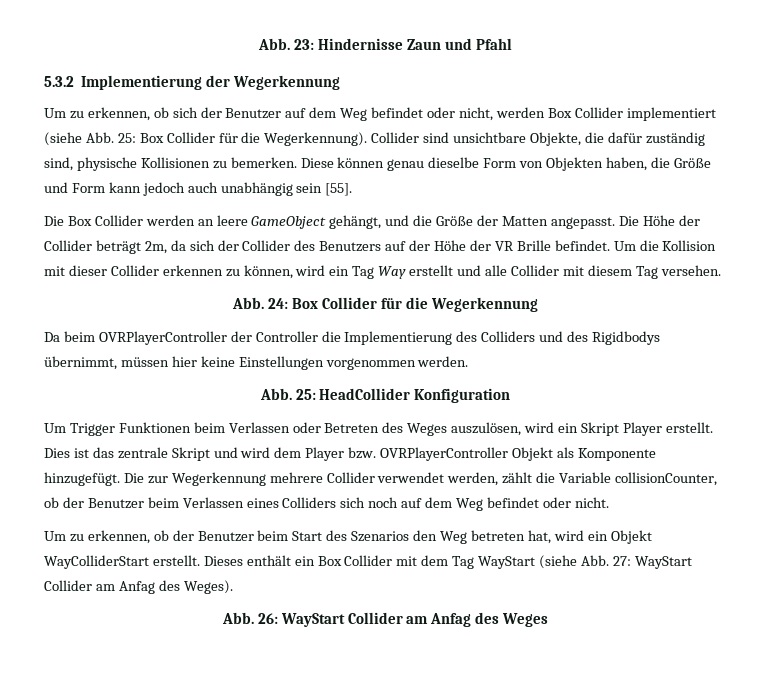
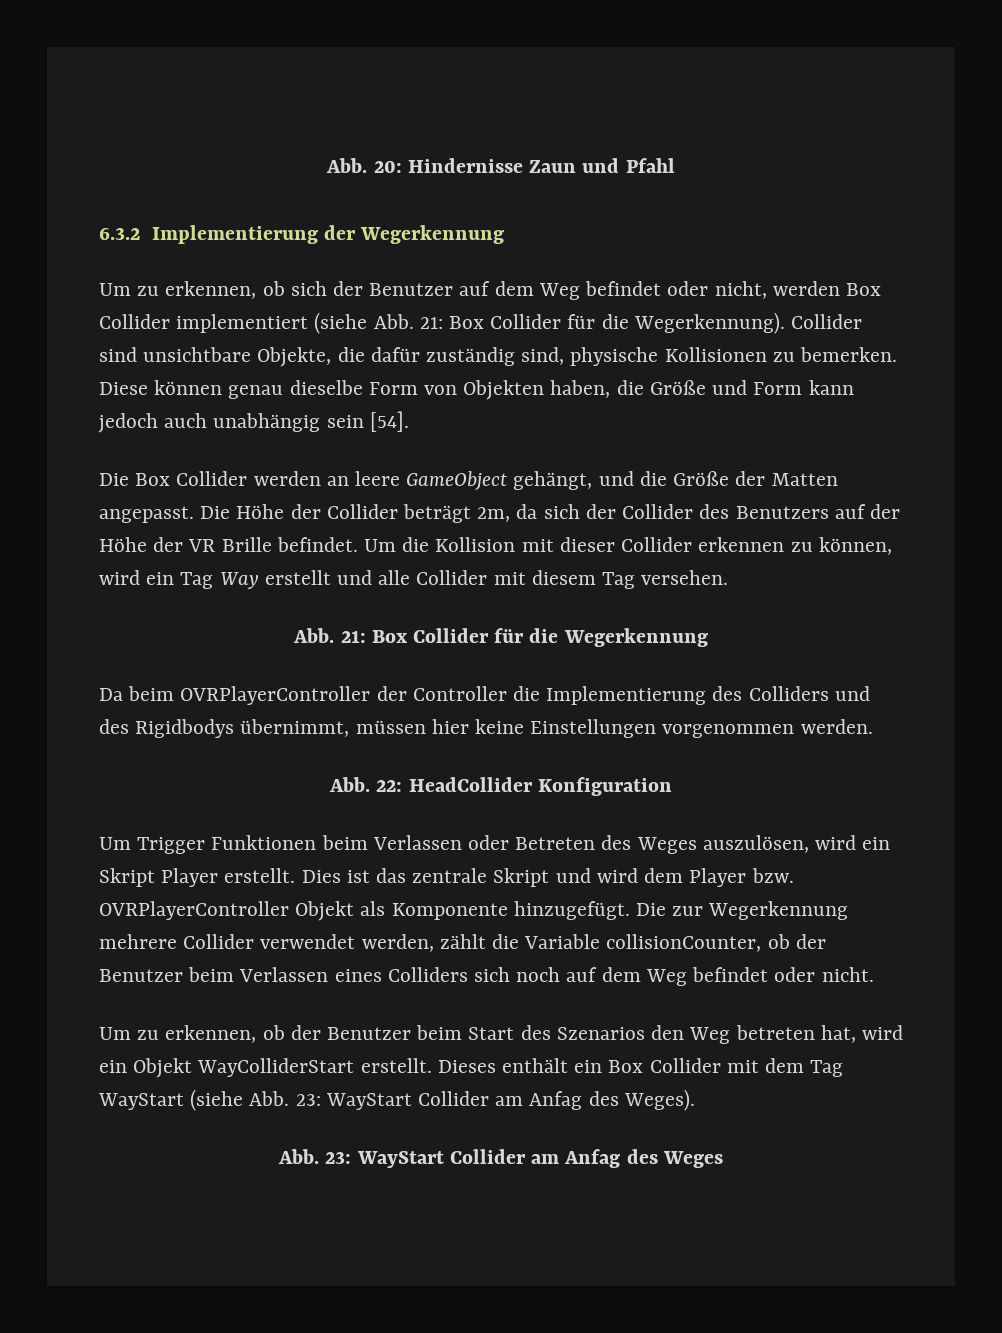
[258,38,315,50] Abb. 23: -> [326,158,402,173] Abb. 20:
[44,76,74,87] 5.3.2 -> [99,227,140,240] 6.3.2
[117,133,136,143] 25: -> [419,317,443,329] 21:
[325,183,353,196] [55]. -> [369,411,409,432] [54].
[268,298,289,309] 24: -> [340,630,366,643] 21:
[295,389,316,400] 25: -> [376,780,403,792] 22:
[612,556,631,566] 27: -> [295,1094,321,1106] 23:
[257,613,278,624] 26: -> [325,1152,352,1164] 23:

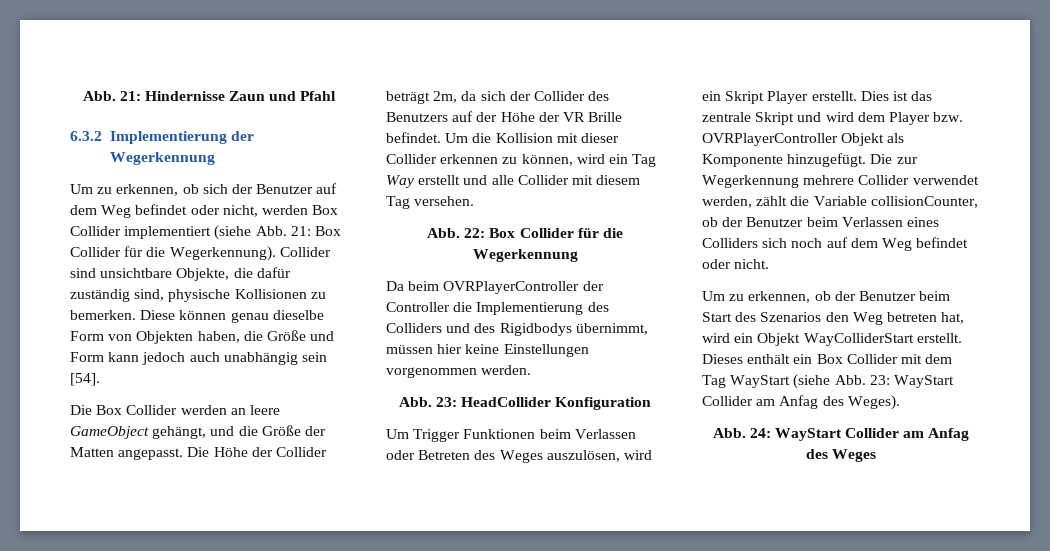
[326,158,402,173] Abb. 20: -> [82,91,141,101] Abb. 21:
[340,630,366,643] 21: -> [464,228,486,238] 22:
[376,780,403,792] 22: -> [435,397,457,407] 23:
[325,1152,352,1164] 23: -> [749,428,771,438] 24:

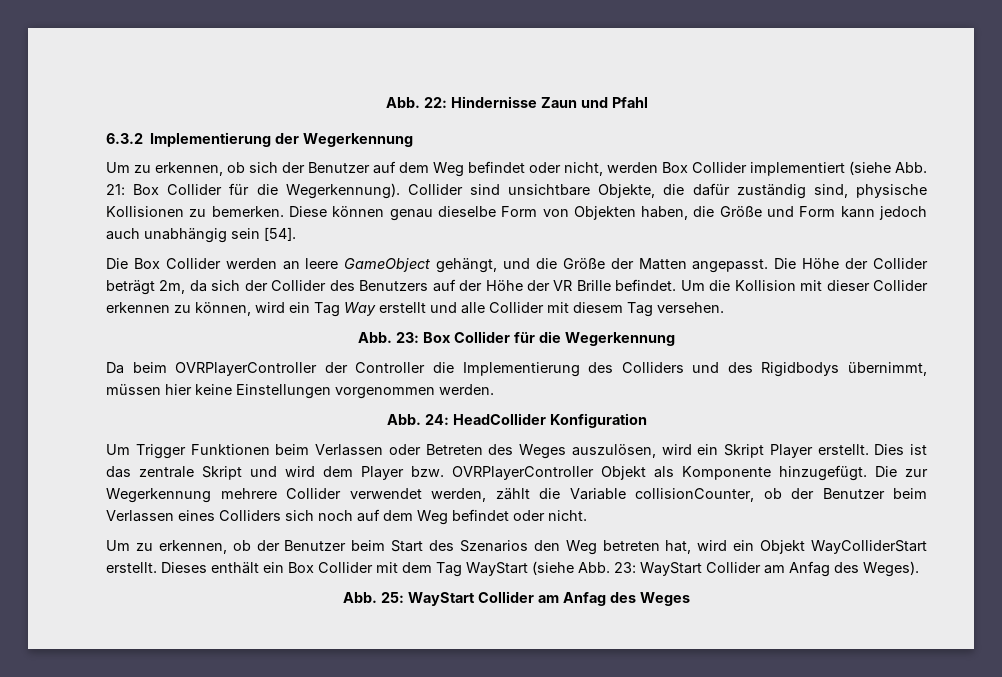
[82,91,141,101] Abb. 21: -> [385,97,447,108] Abb. 22:
[464,228,486,238] 22: -> [396,332,419,343] 23:
[435,397,457,407] 23: -> [424,414,449,425] 24:
[749,428,771,438] 24: -> [381,592,404,603] 25:

